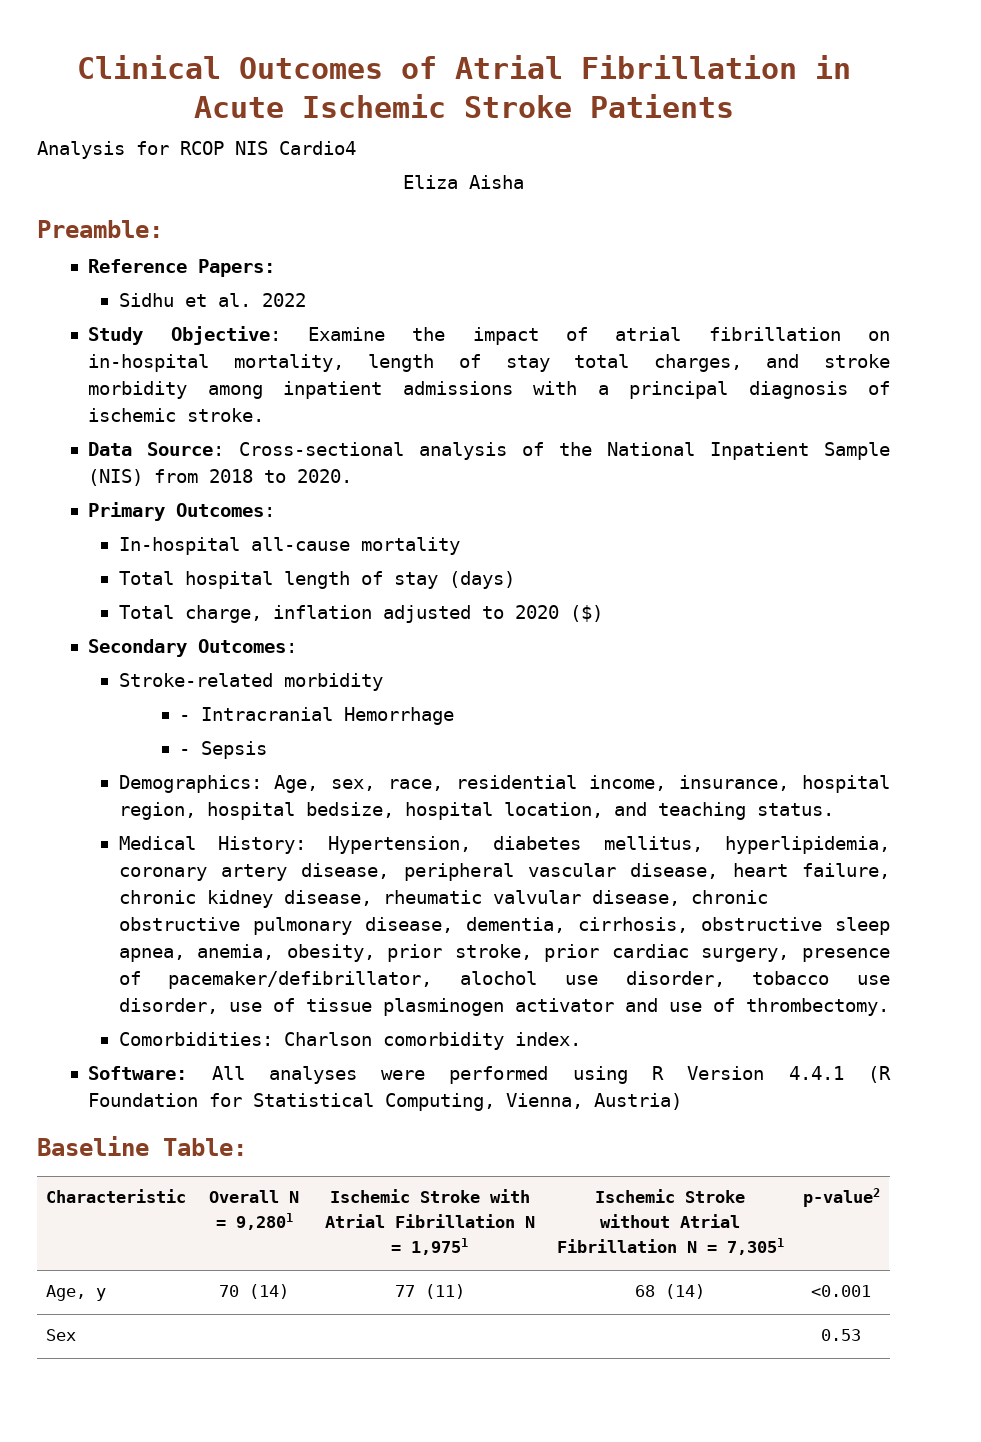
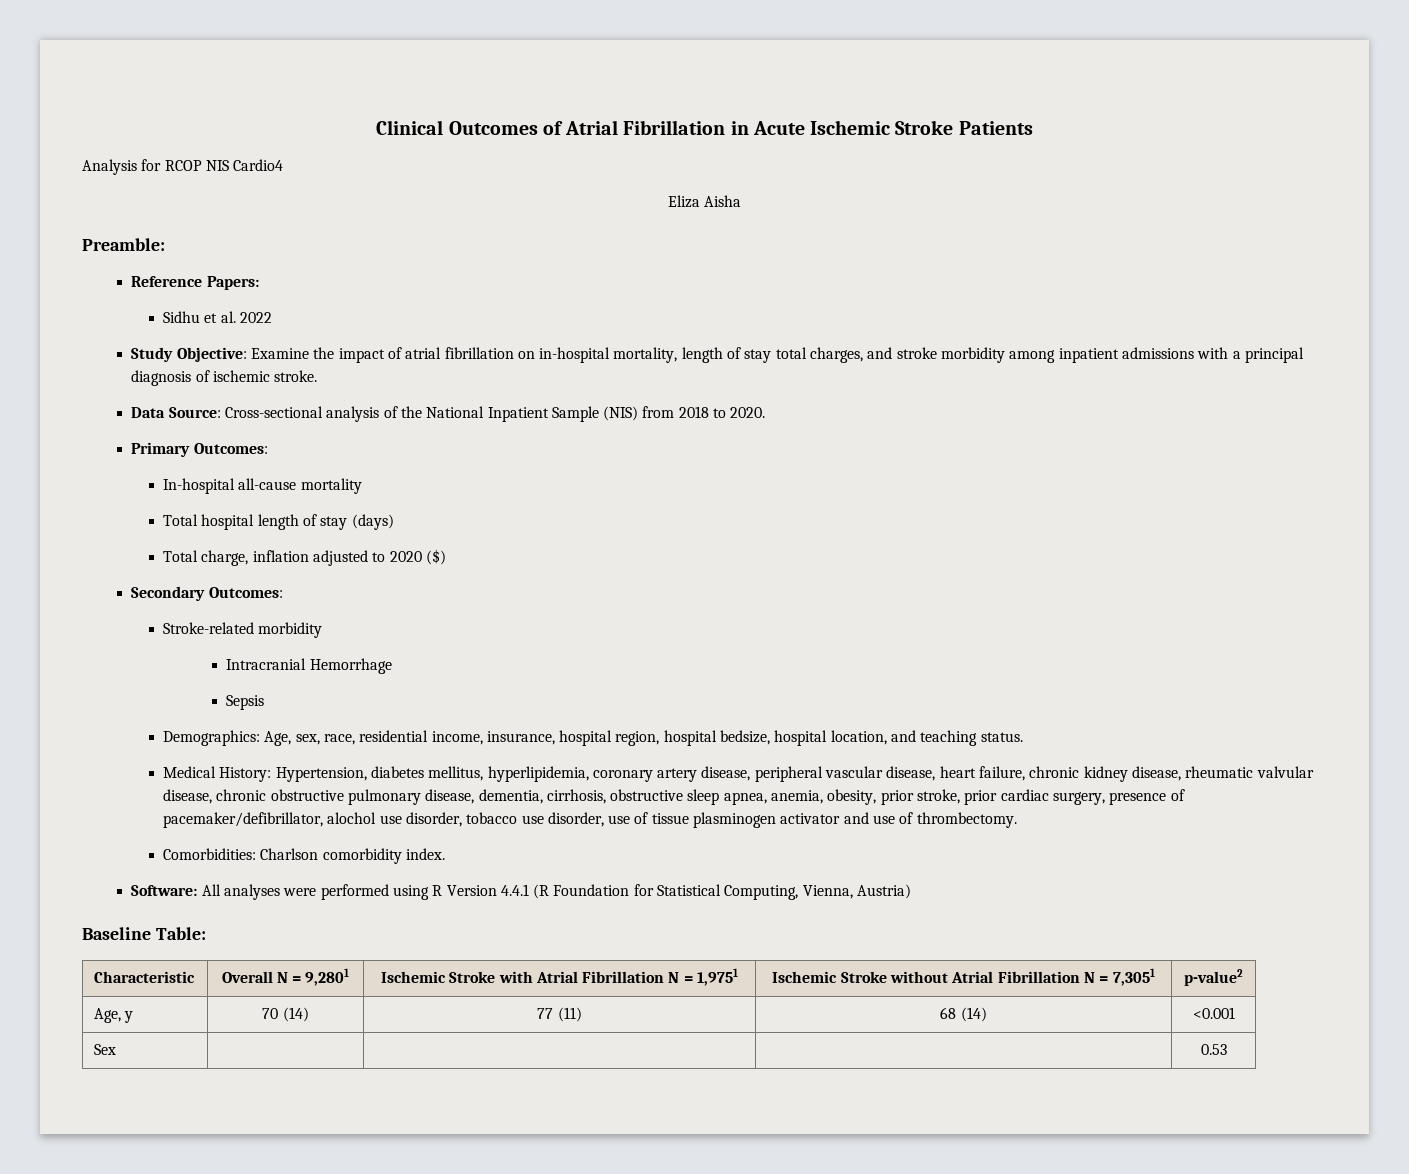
[179,715,191,721] - -> (323, 630) none
[179,749,191,755] - -> (392, 666) none

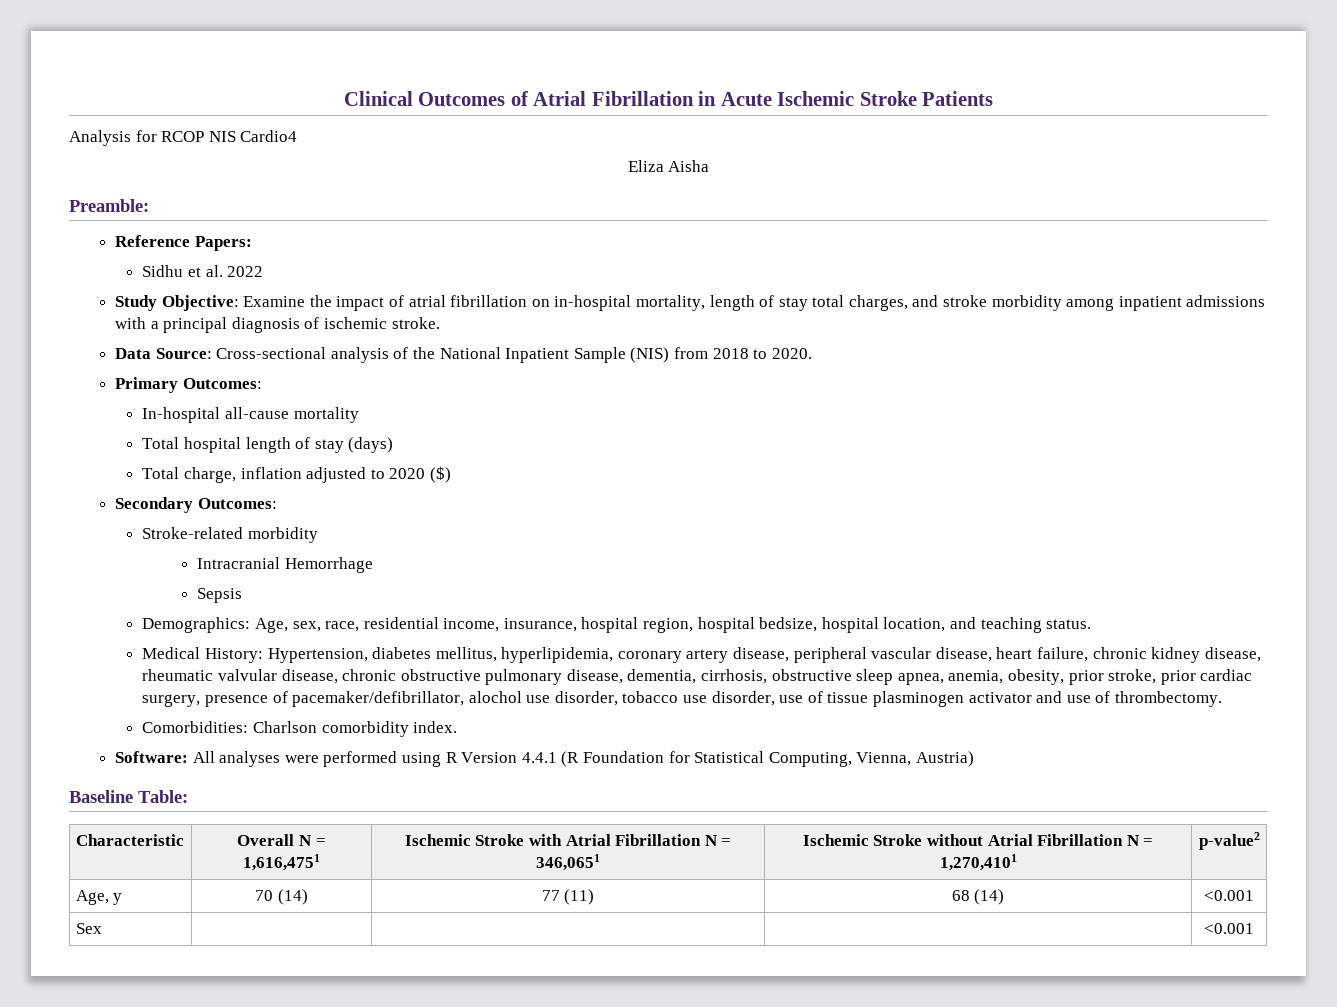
[305,968,350,986] 9,2801 -> [243,854,320,871] 1,616,4751
[697,968,739,986] 1,9751 -> [536,854,600,871] 346,0651
[1112,968,1155,986] 7,3051 -> [939,854,1017,871] 1,270,4101
[1200,1044,1227,1055] 0.53 -> [1204,923,1254,934] <0.001

